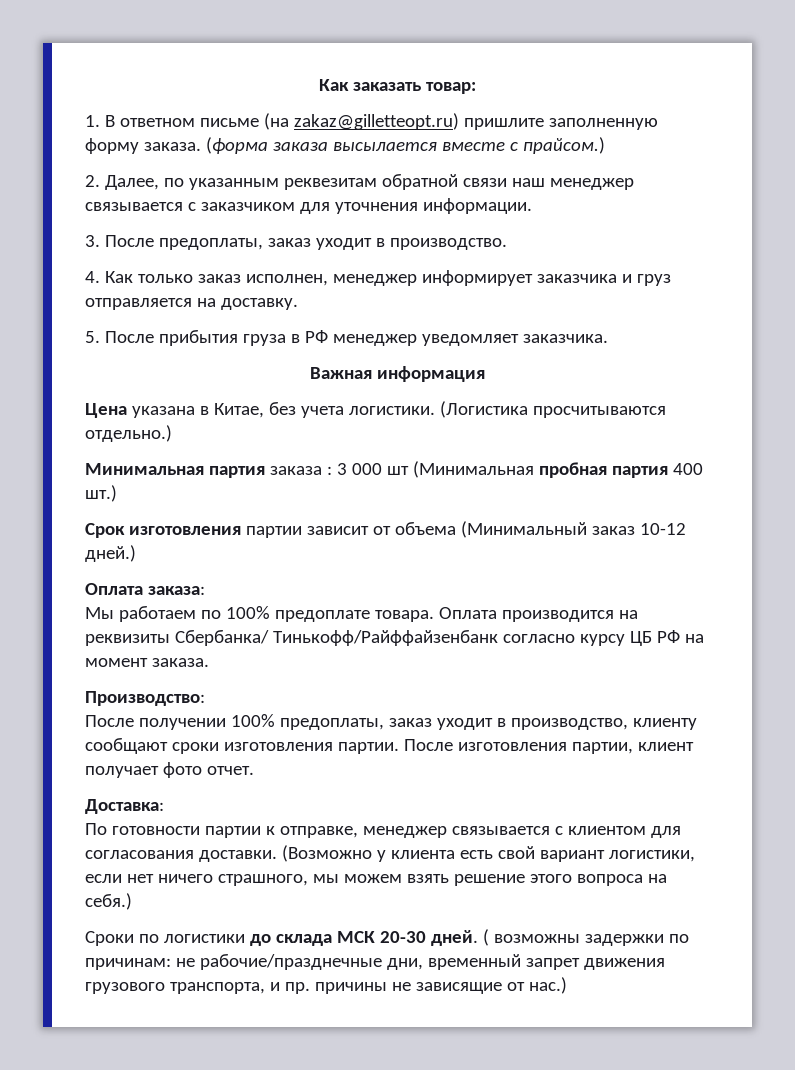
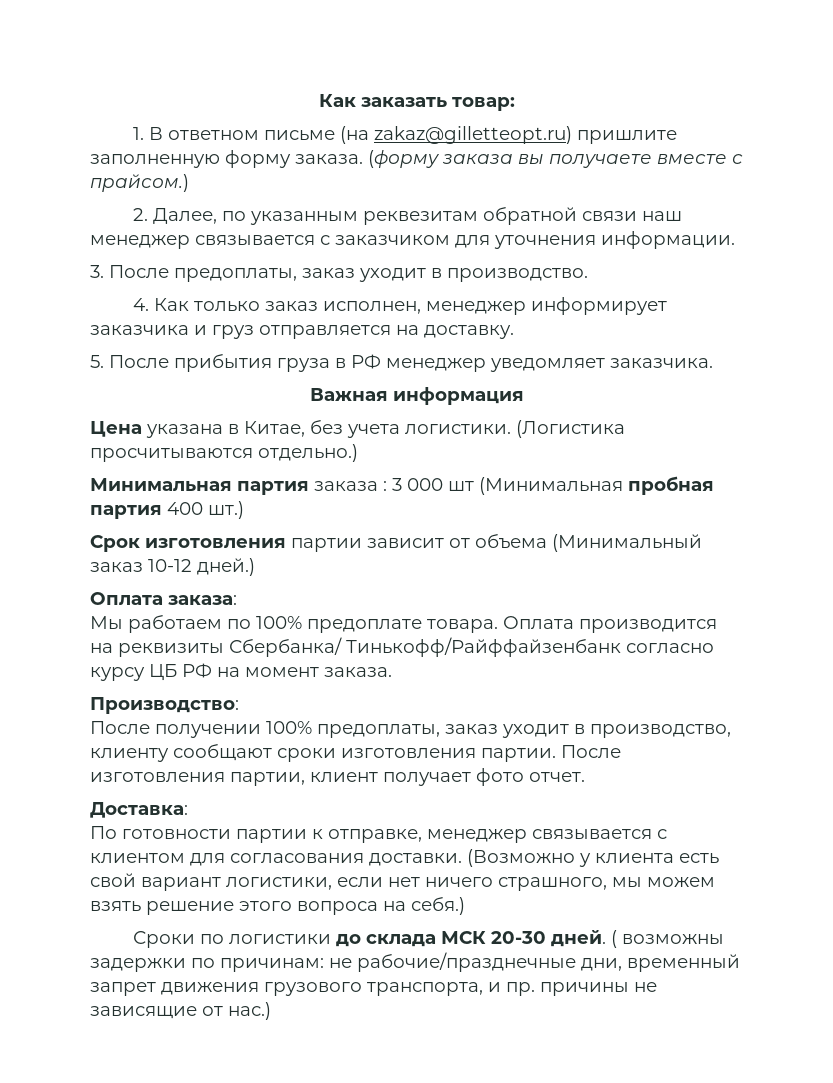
[205,137,437,154] (форма заказа высылается -> [368,150,652,168] (форму заказа вы получаете

